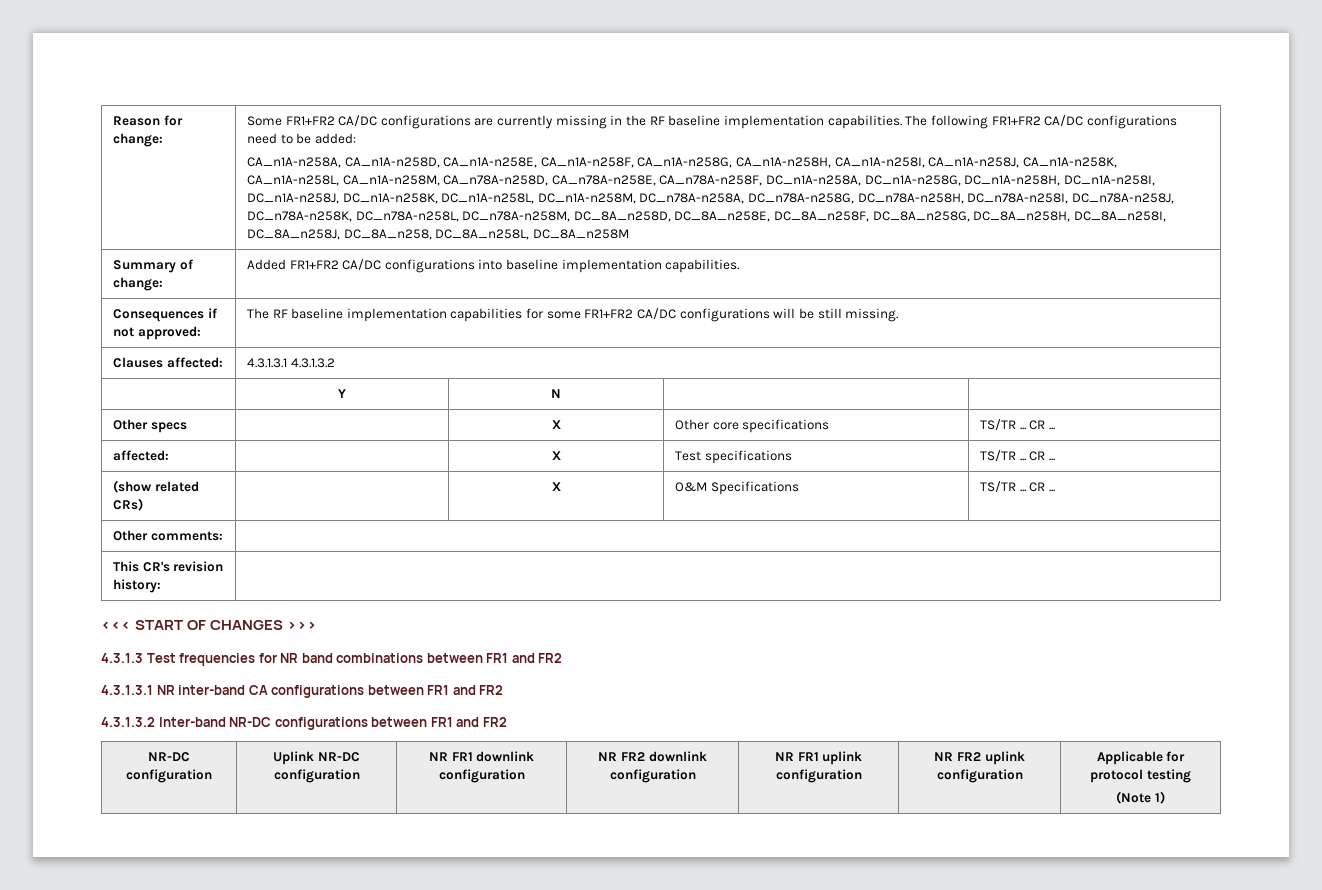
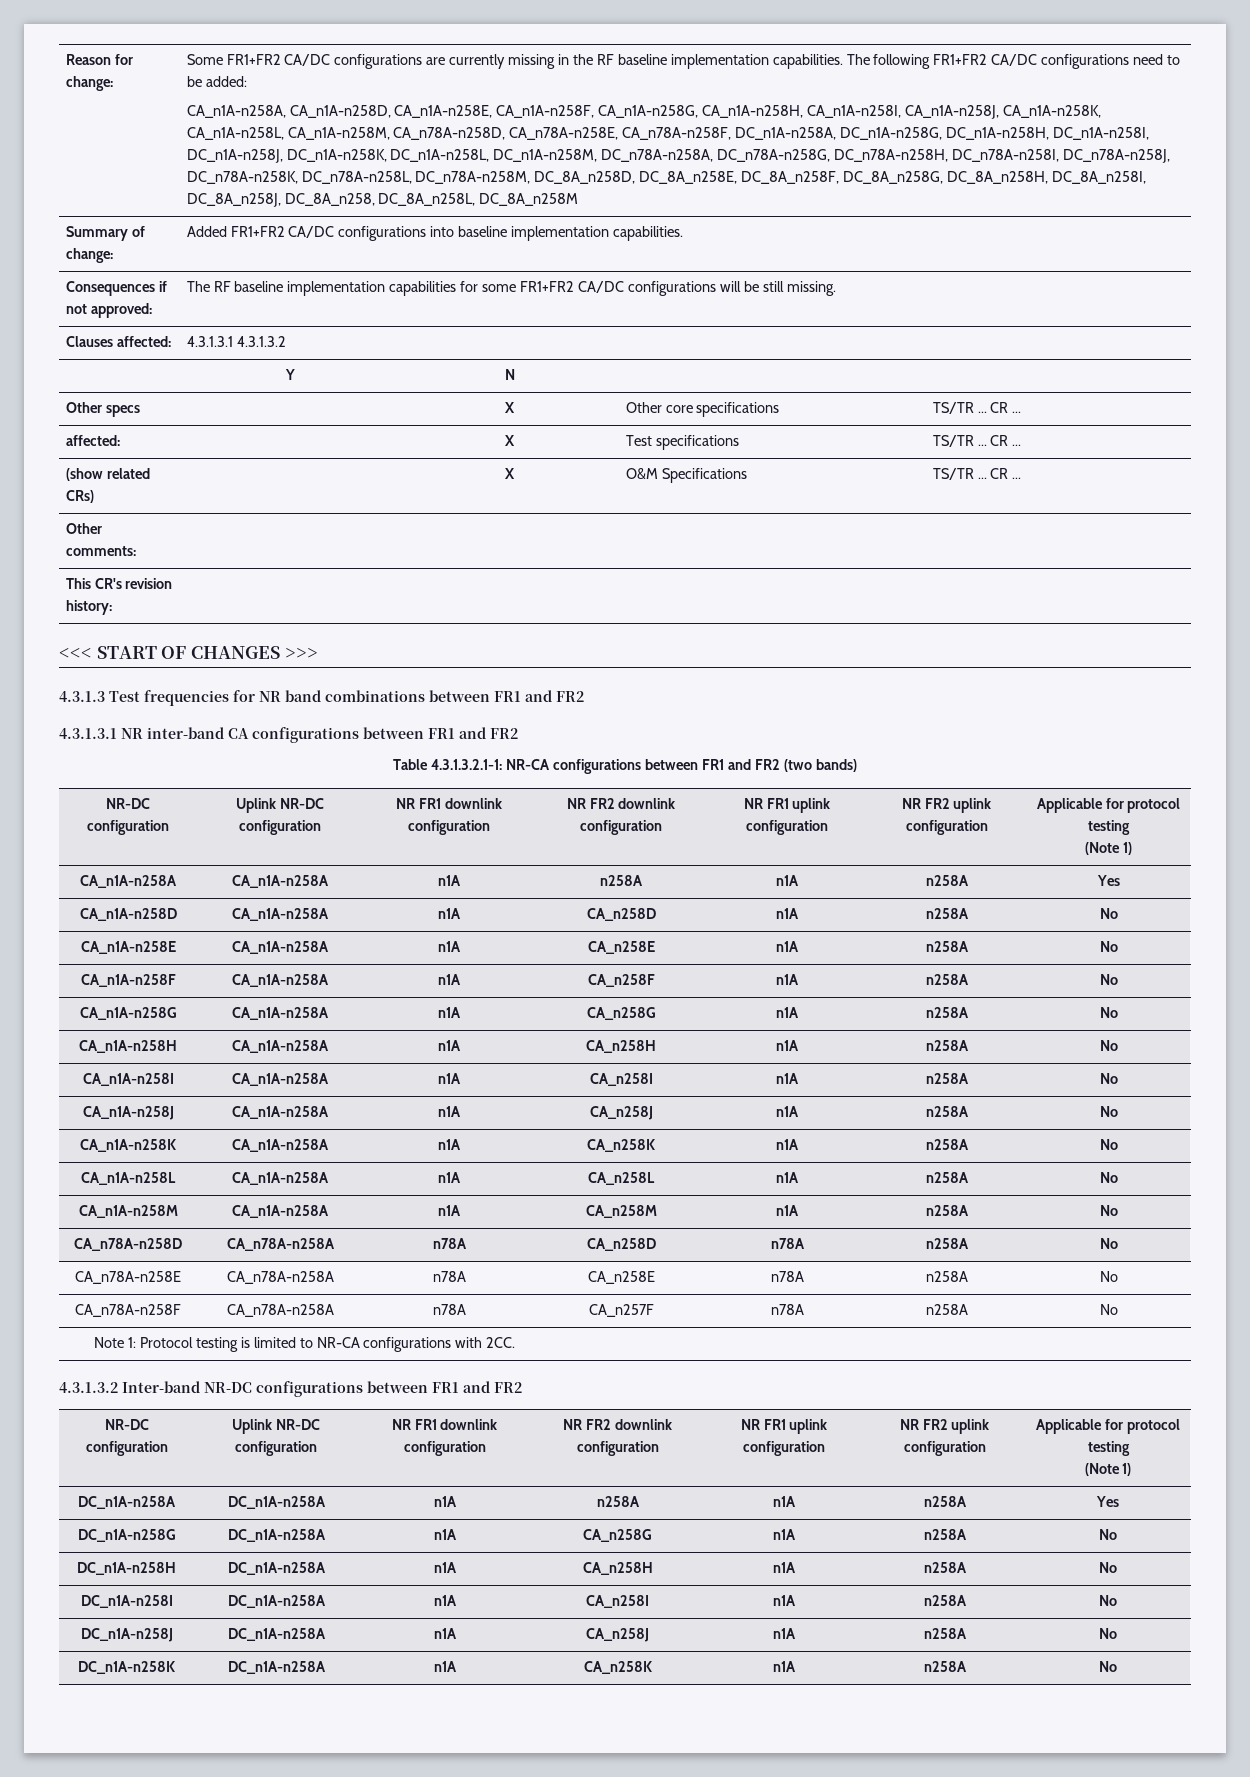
(504, 690) none -> [393,759,857,774] [106,798,150,809] [87,820,169,835] [236,798,324,813] [238,820,321,835] [396,798,502,809] [408,820,490,835] [566,798,676,809] [580,820,662,835] [743,798,831,813] [746,820,828,835] [901,798,992,813] [905,820,988,835] [1036,798,1181,813] [1088,820,1130,835] [1085,842,1132,855] [80,875,177,888] [231,875,329,888] [438,875,461,886] [600,875,643,886] [776,875,799,886] [925,875,969,886] [1096,875,1120,886] [79,908,177,921] [231,908,329,921] [438,908,461,919] [586,908,656,921] [776,908,799,919] [925,908,969,919] [1099,908,1118,919] [80,941,176,954] [231,941,329,954] [438,941,461,952] [587,941,655,954] [776,941,799,952] [925,941,969,952] [1099,941,1118,952] [80,974,176,987] [231,974,329,987] [438,974,461,985] [587,974,655,987] [776,974,799,985] [925,974,969,985] [1099,974,1118,985] [79,1007,177,1020] [231,1007,329,1020] [438,1007,461,1018] [586,1007,656,1020] [776,1007,799,1018] [925,1007,969,1018] [1099,1007,1118,1018] [79,1040,177,1053] [231,1040,329,1053] [438,1040,461,1051] [586,1040,656,1053] [776,1040,799,1051] [925,1040,969,1051] [1099,1040,1118,1051] [82,1073,174,1086] [231,1073,329,1086] [438,1073,461,1084] [589,1073,653,1086] [776,1073,799,1084] [925,1073,969,1084] [1099,1073,1118,1084] [82,1106,174,1120] [231,1106,329,1119] [438,1106,461,1117] [589,1106,653,1120] [776,1106,799,1117] [925,1106,969,1117] [1099,1106,1118,1117] [80,1139,176,1152] [231,1139,329,1152] [438,1139,461,1150] [587,1139,655,1152] [776,1139,799,1150] [925,1139,969,1150] [1099,1139,1118,1150] [81,1172,176,1185] [231,1172,329,1185] [438,1172,461,1183] [588,1172,655,1185] [776,1172,799,1183] [925,1172,969,1183] [1099,1172,1118,1183] [78,1205,178,1218] [231,1205,329,1218] [438,1205,461,1216] [585,1205,657,1218] [776,1205,799,1216] [925,1205,969,1216] [1099,1205,1118,1216] [74,1238,182,1251] [226,1238,335,1251] [432,1238,467,1249] [586,1238,656,1251] [770,1238,805,1249] [925,1238,969,1249] [1099,1238,1118,1249] [75,1271,181,1284] [226,1271,334,1284] [432,1271,466,1282] [587,1271,655,1284] [770,1271,804,1282] [925,1271,968,1282] [1099,1271,1118,1282] [75,1304,181,1317] [226,1304,334,1317] [432,1304,466,1315] [588,1304,654,1317] [770,1304,804,1315] [925,1304,968,1315] [1099,1304,1118,1315] [94,1337,516,1352] // Table 4.3.1.3.2.1-1: NR-CA configurations between FR1 and FR2 (two bands) // NR-DC configuration | Uplink NR-DC configuration | NR FR1 downlink configuration | NR FR2 downlink configuration | NR FR1 uplink configuration | NR FR2 uplink configuration | Applicable for protocol testing // (Note 1) // CA_n1A-n258A | CA_n1A-n258A | n1A | n258A | n1A | n258A | Yes // CA_n1A-n258D | CA_n1A-n258A | n1A | CA_n258D | n1A | n258A | No // CA_n1A-n258E | CA_n1A-n258A | n1A | CA_n258E | n1A | n258A | No // CA_n1A-n258F | CA_n1A-n258A | n1A | CA_n258F | n1A | n258A | No // CA_n1A-n258G | CA_n1A-n258A | n1A | CA_n258G | n1A | n258A | No // CA_n1A-n258H | CA_n1A-n258A | n1A | CA_n258H | n1A | n258A | No // CA_n1A-n258I | CA_n1A-n258A | n1A | CA_n258I | n1A | n258A | No // CA_n1A-n258J | CA_n1A-n258A | n1A | CA_n258J | n1A | n258A | No // CA_n1A-n258K | CA_n1A-n258A | n1A | CA_n258K | n1A | n258A | No // CA_n1A-n258L | CA_n1A-n258A | n1A | CA_n258L | n1A | n258A | No // CA_n1A-n258M | CA_n1A-n258A | n1A | CA_n258M | n1A | n258A | No // CA_n78A-n258D | CA_n78A-n258A | n78A | CA_n258D | n78A | n258A | No // CA_n78A-n258E | CA_n78A-n258A | n78A | CA_n258E | n78A | n258A | No // CA_n78A-n258F | CA_n78A-n258A | n78A | CA_n257F | n78A | n258A | No // Note 1: Protocol testing is limited to NR-CA configurations with 2CC.
(1165, 797) none -> [78,1496,176,1509] [227,1496,326,1509] [433,1496,457,1507] [596,1496,640,1507] [773,1496,796,1507] [923,1496,967,1507] [1096,1496,1119,1507] [77,1529,176,1542] [227,1529,326,1542] [433,1529,457,1540] [583,1529,652,1542] [773,1529,796,1540] [923,1529,967,1540] [1099,1529,1117,1540] [77,1562,176,1575] [227,1562,326,1575] [433,1562,457,1573] [582,1562,653,1575] [773,1562,796,1573] [923,1562,967,1573] [1099,1562,1117,1573] [80,1595,173,1608] [227,1595,326,1608] [433,1595,457,1606] [586,1595,649,1608] [773,1595,796,1606] [923,1595,967,1606] [1099,1595,1117,1606] [80,1628,173,1642] [227,1628,326,1641] [433,1628,457,1639] [586,1628,649,1642] [773,1628,796,1639] [923,1628,967,1639] [1099,1628,1117,1639] [78,1661,175,1674] [227,1661,326,1674] [433,1661,457,1672] [583,1661,652,1674] [773,1661,796,1672] [923,1661,967,1672] [1099,1661,1117,1672] // DC_n1A-n258A | DC_n1A-n258A | n1A | n258A | n1A | n258A | Yes // DC_n1A-n258G | DC_n1A-n258A | n1A | CA_n258G | n1A | n258A | No // DC_n1A-n258H | DC_n1A-n258A | n1A | CA_n258H | n1A | n258A | No // DC_n1A-n258I | DC_n1A-n258A | n1A | CA_n258I | n1A | n258A | No // DC_n1A-n258J | DC_n1A-n258A | n1A | CA_n258J | n1A | n258A | No // DC_n1A-n258K | DC_n1A-n258A | n1A | CA_n258K | n1A | n258A | No

